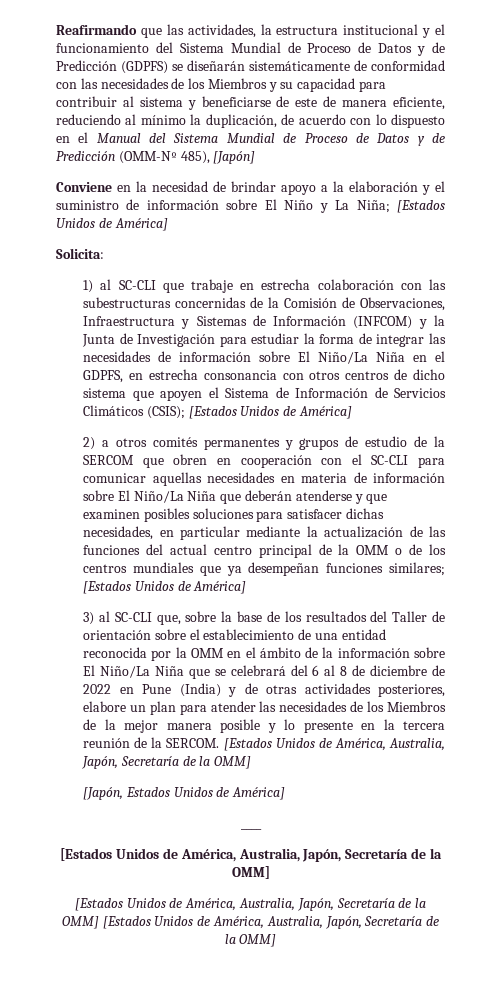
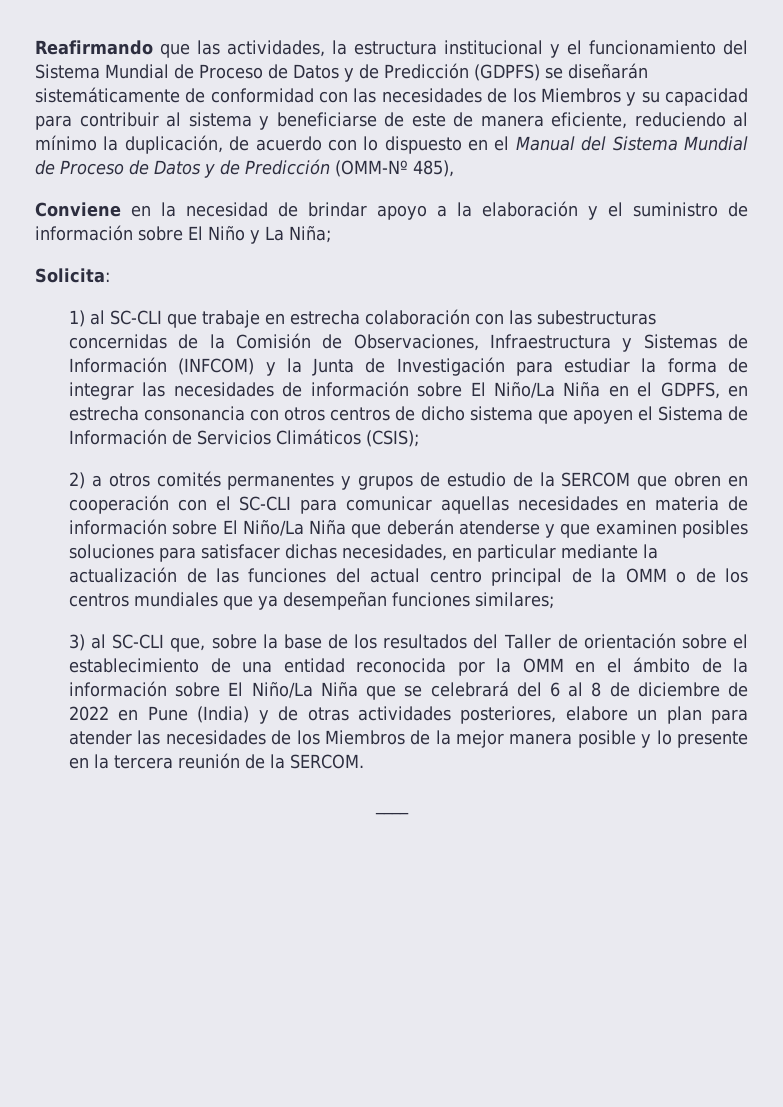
[213,151,256,164] [Japón] -> (454, 168) none
[397,200,446,213] [56,218,168,231] [Estados Unidos de América] -> (331, 234) none
[188,406,352,419] [Estados Unidos de América] -> (420, 438) none
[83,581,247,594] [Estados Unidos de América] -> (555, 600) none
[223,738,445,751] [82,756,252,769] [83,787,286,800] [240,828,262,830] [60,848,442,862] [231,866,270,879] [74,898,427,911] [61,916,440,929] [224,934,277,947] [Estados Unidos de América, Australia, Japón, Secretaría de la OMM] // [Japón, Estados Unidos de América] // ____ // [Estados Unidos de América, Australia, Japón, Secretaría de la OMM] // [Estados Unidos de América, Australia, Japón, Secretaría de la OMM] [Estados Unidos de América, Australia, Japón, Secretaría de la OMM] -> [374,810,409,815] // ____

